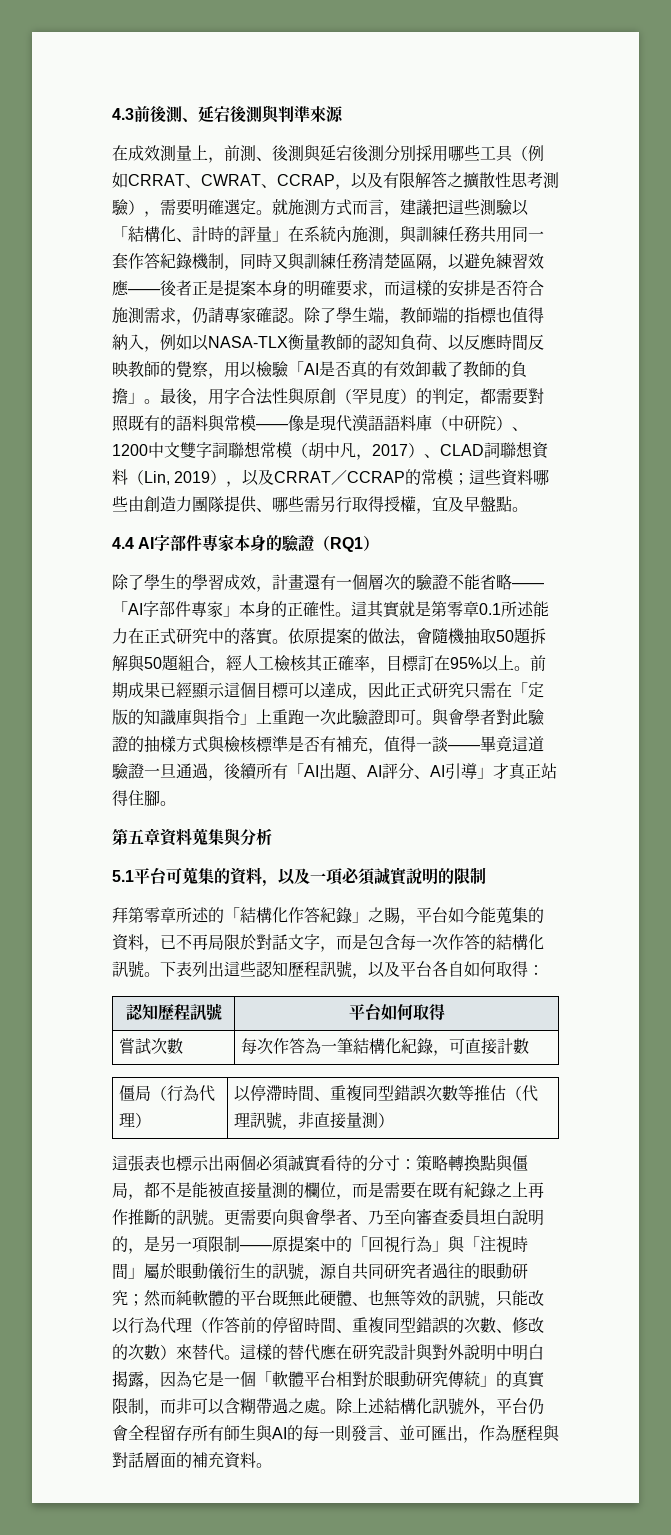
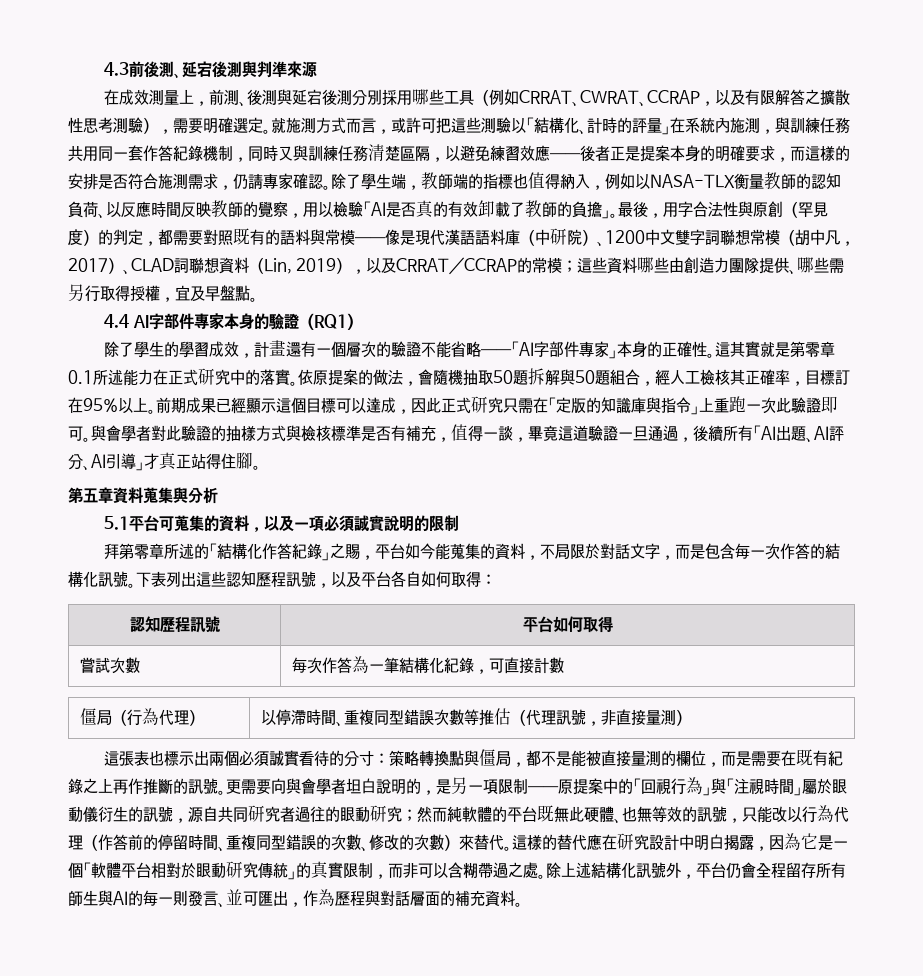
[400,199,432,216] 建議 -> [391,117,436,133] 或許可
[448,745,480,750] —— -> [513,437,528,442] ，
[160,934,208,950] 已不再 -> [540,544,556,559] 不
[352,1208,480,1226] 、乃至向審查委員 -> (346, 786) none
[416,1344,496,1361] 與對外說明 -> (679, 843) none

